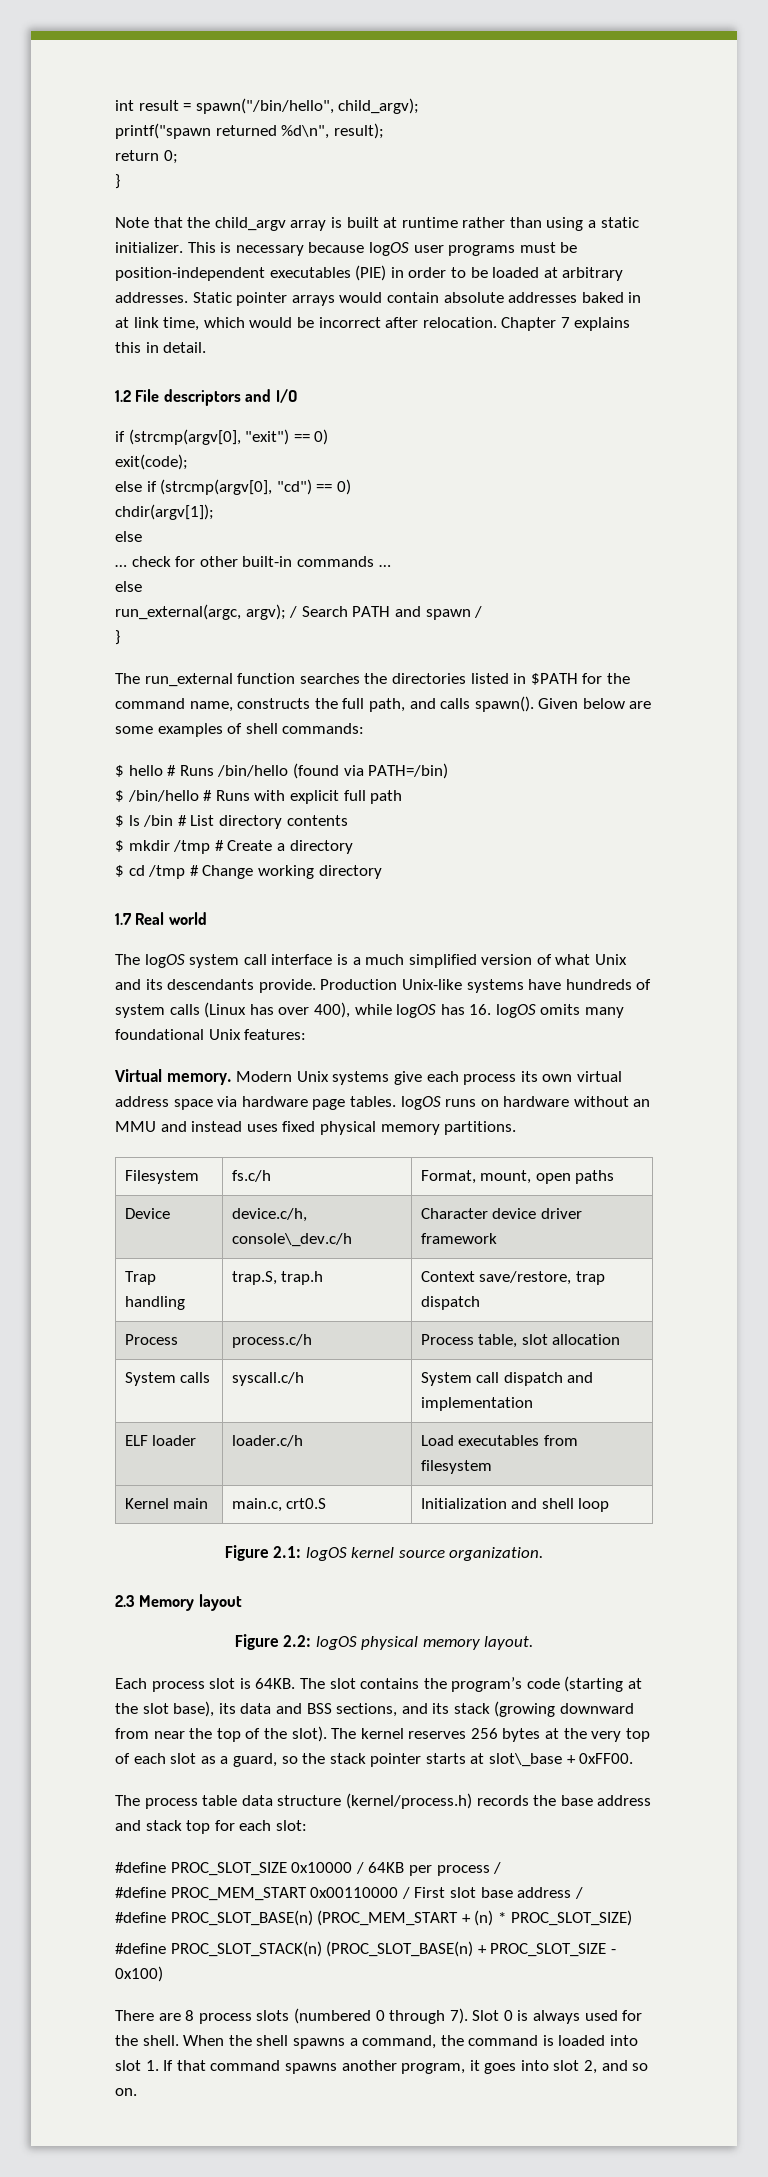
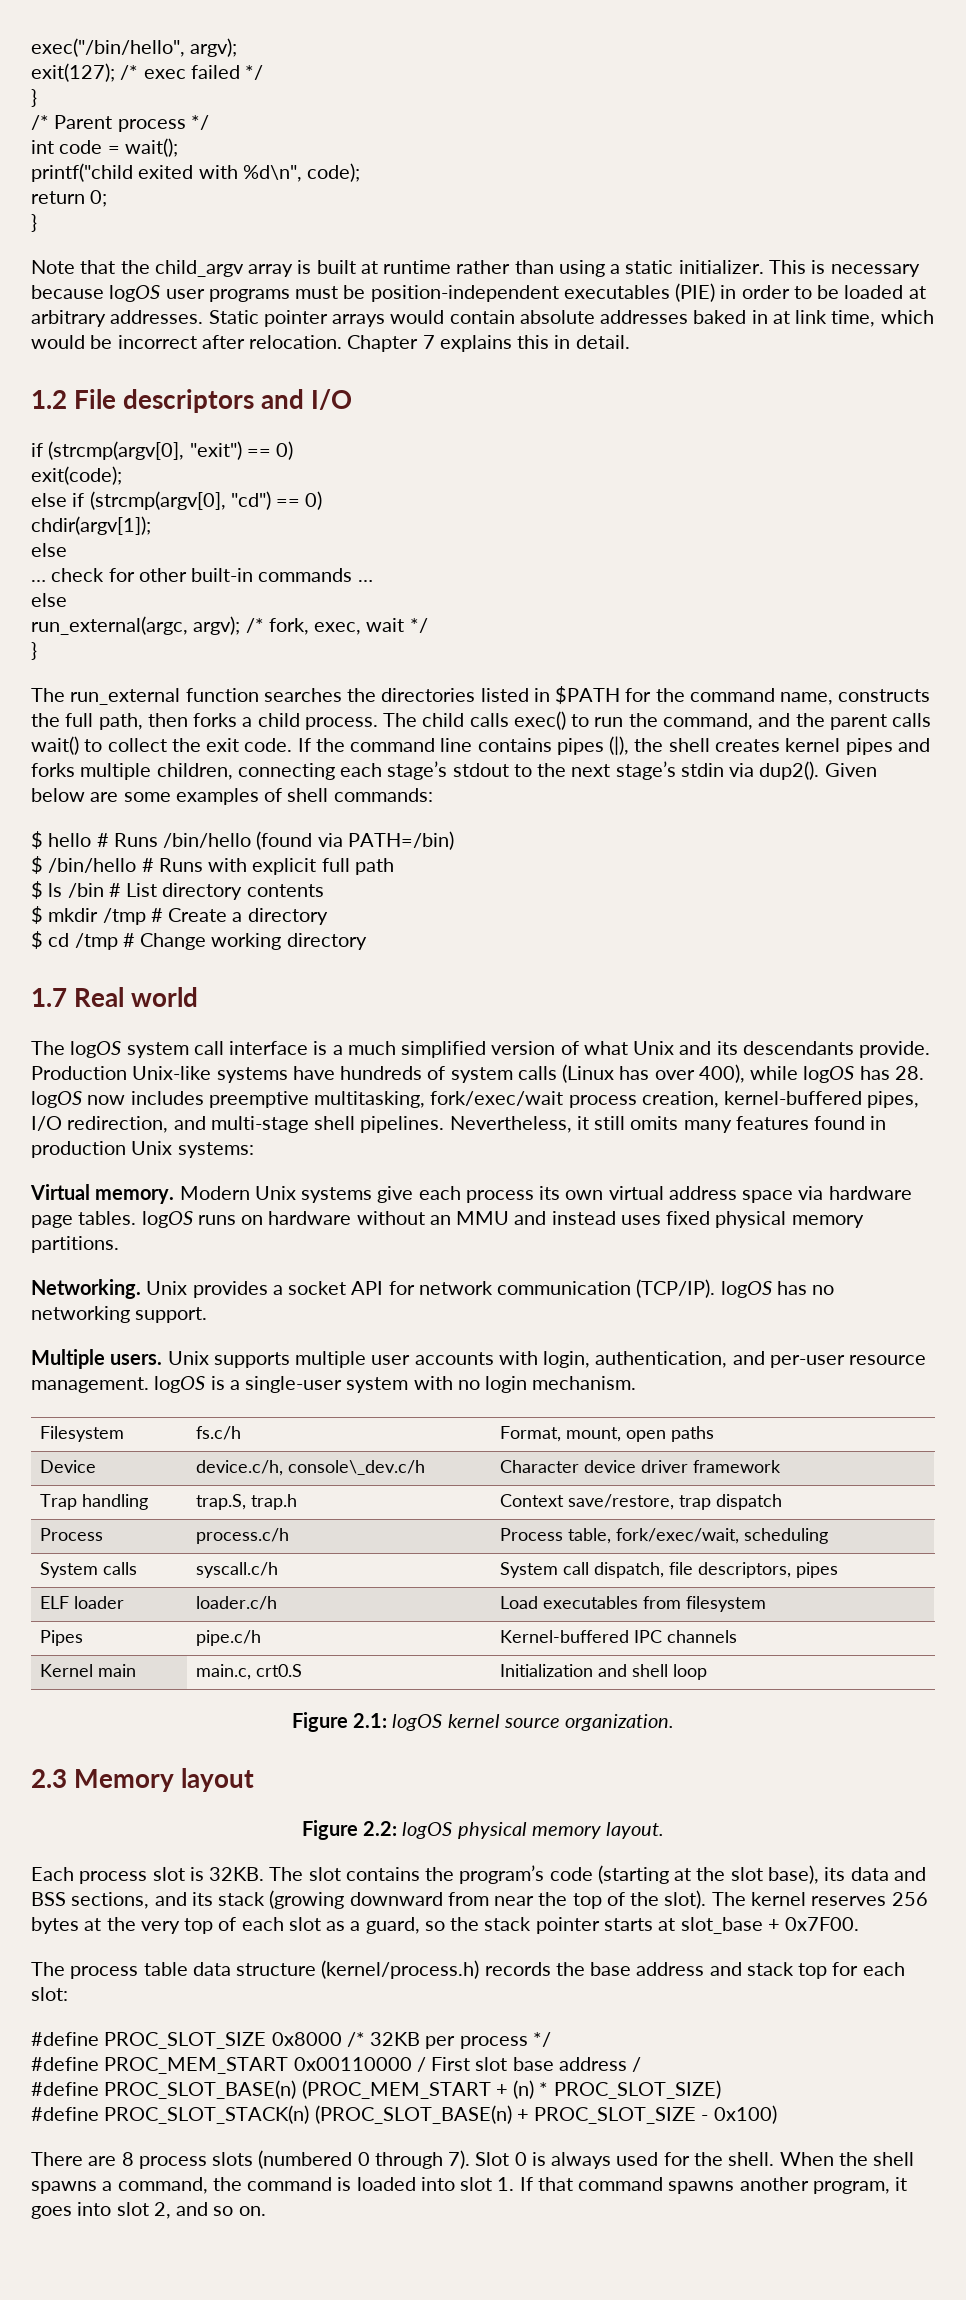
[115,98,420,114] [115,123,384,139] int result = spawn("/bin/hello", child_argv); // printf("spawn returned %d\n", result); -> [31,38,238,57] [31,63,264,82] [31,89,37,107] [31,115,209,132] [31,138,178,157] [31,163,361,182] exec("/bin/hello", argv); // exit(127); /* exec failed */ // } // /* Parent process */ // int code = wait(); // printf("child exited with %d\n", code);
[289,606,483,620] / Search PATH and spawn / -> [245,618,428,635] /* fork, exec, wait */
[409,696,534,712] and calls spawn(). -> [147,711,932,730] [31,736,930,755] [31,761,820,780] then forks a child process. The child calls exec() to run the command, and the parent calls wait() to collect the exit code. If the command line contains pipes (|), the shell creates kernel pipes and forks multiple children, connecting each stage’s stdout to the next stage’s stdin via dup2().
[469,1004,625,1018] [115,1029,307,1040] 16. logOS omits many foundational Unix features: -> [894,1066,924,1080] [31,1091,920,1108] [31,1116,887,1133] [31,1141,254,1158] 28. logOS now includes preemptive multitasking, fork/exec/wait process creation, kernel-buffered pipes, I/O redirection, and multi-stage shell pipelines. Nevertheless, it still omits many features found in production Unix systems:
(517, 1128) none -> [31,1279,835,1299] [31,1306,208,1323] [31,1349,927,1369] [31,1376,637,1393] // Networking. Unix provides a socket API for network communication (TCP/IP). logOS has no networking support. // Multiple users. Unix supports multiple user accounts with login, authentication, and per-user resource management. logOS is a single-user system with no login mechanism.
[521,1334,621,1345] slot allocation -> [615,1528,828,1544] fork/exec/wait, scheduling
[503,1372,594,1386] [420,1397,533,1411] dispatch and implementation -> [593,1562,838,1578] dispatch, file descriptors, pipes
(492, 1467) none -> [39,1630,83,1646] [195,1630,261,1646] [499,1630,737,1643] // Pipes | pipe.c/h | Kernel-buffered IPC channels
[255,1678,296,1689] 64KB. -> [209,1867,265,1881] 32KB.
[489,1753,634,1767] slot\_base + 0xFF00. -> [680,1917,860,1934] slot_base + 0x7F00.
[291,1862,405,1874] 0x10000 / 64KB -> [271,2032,421,2047] 0x8000 /* 32KB
[493,1862,502,1874] / -> [532,2032,551,2047] */

